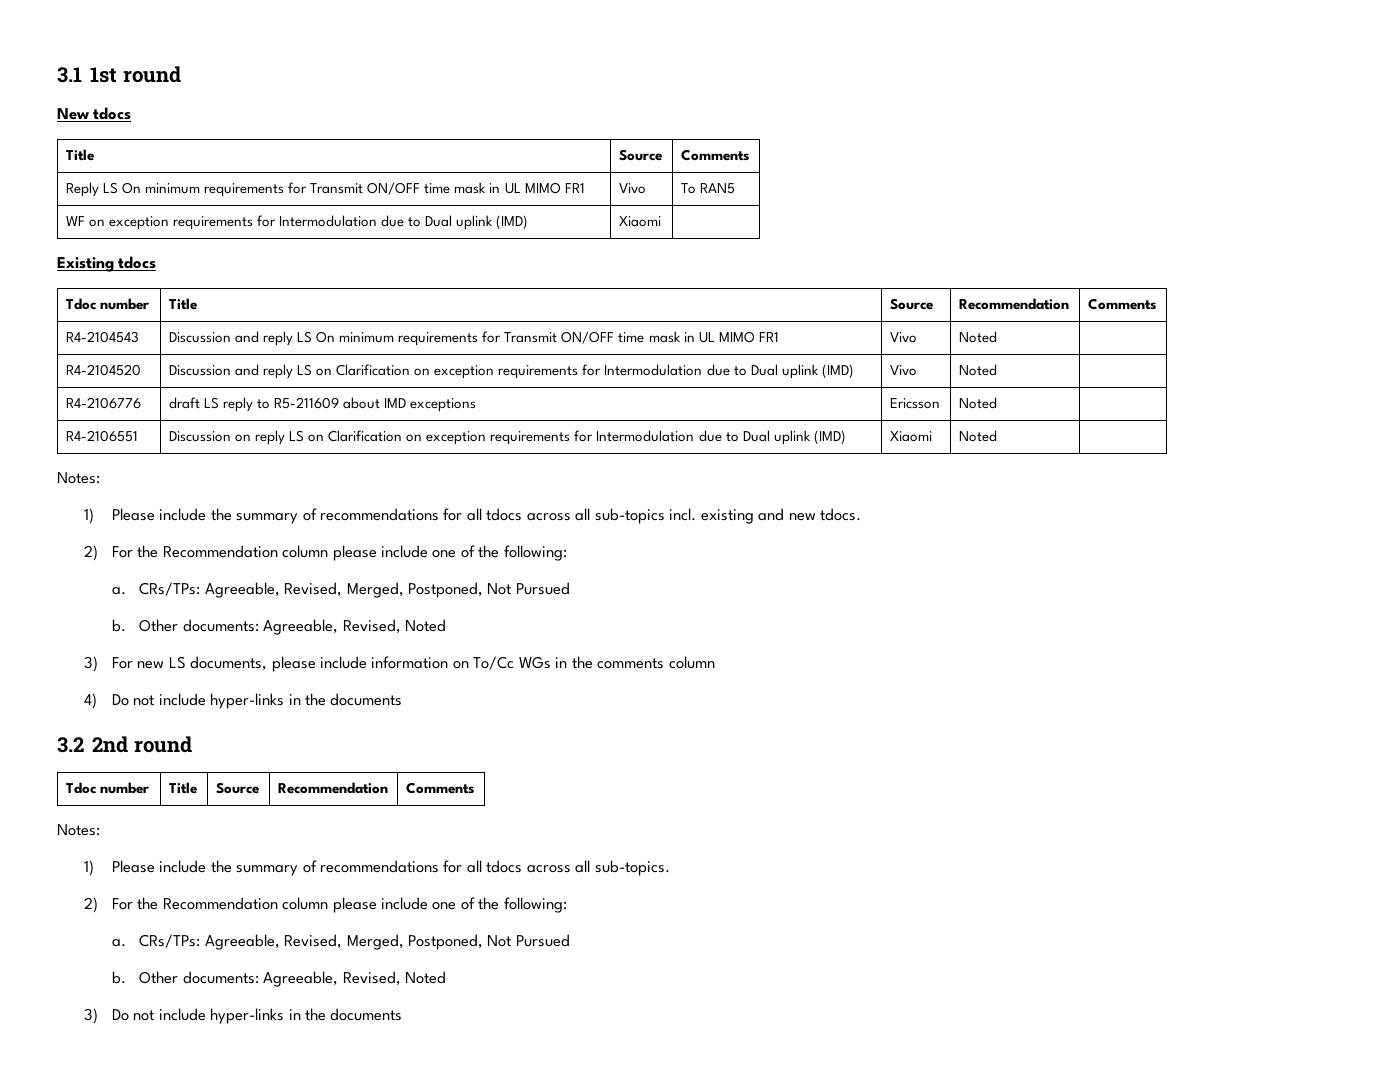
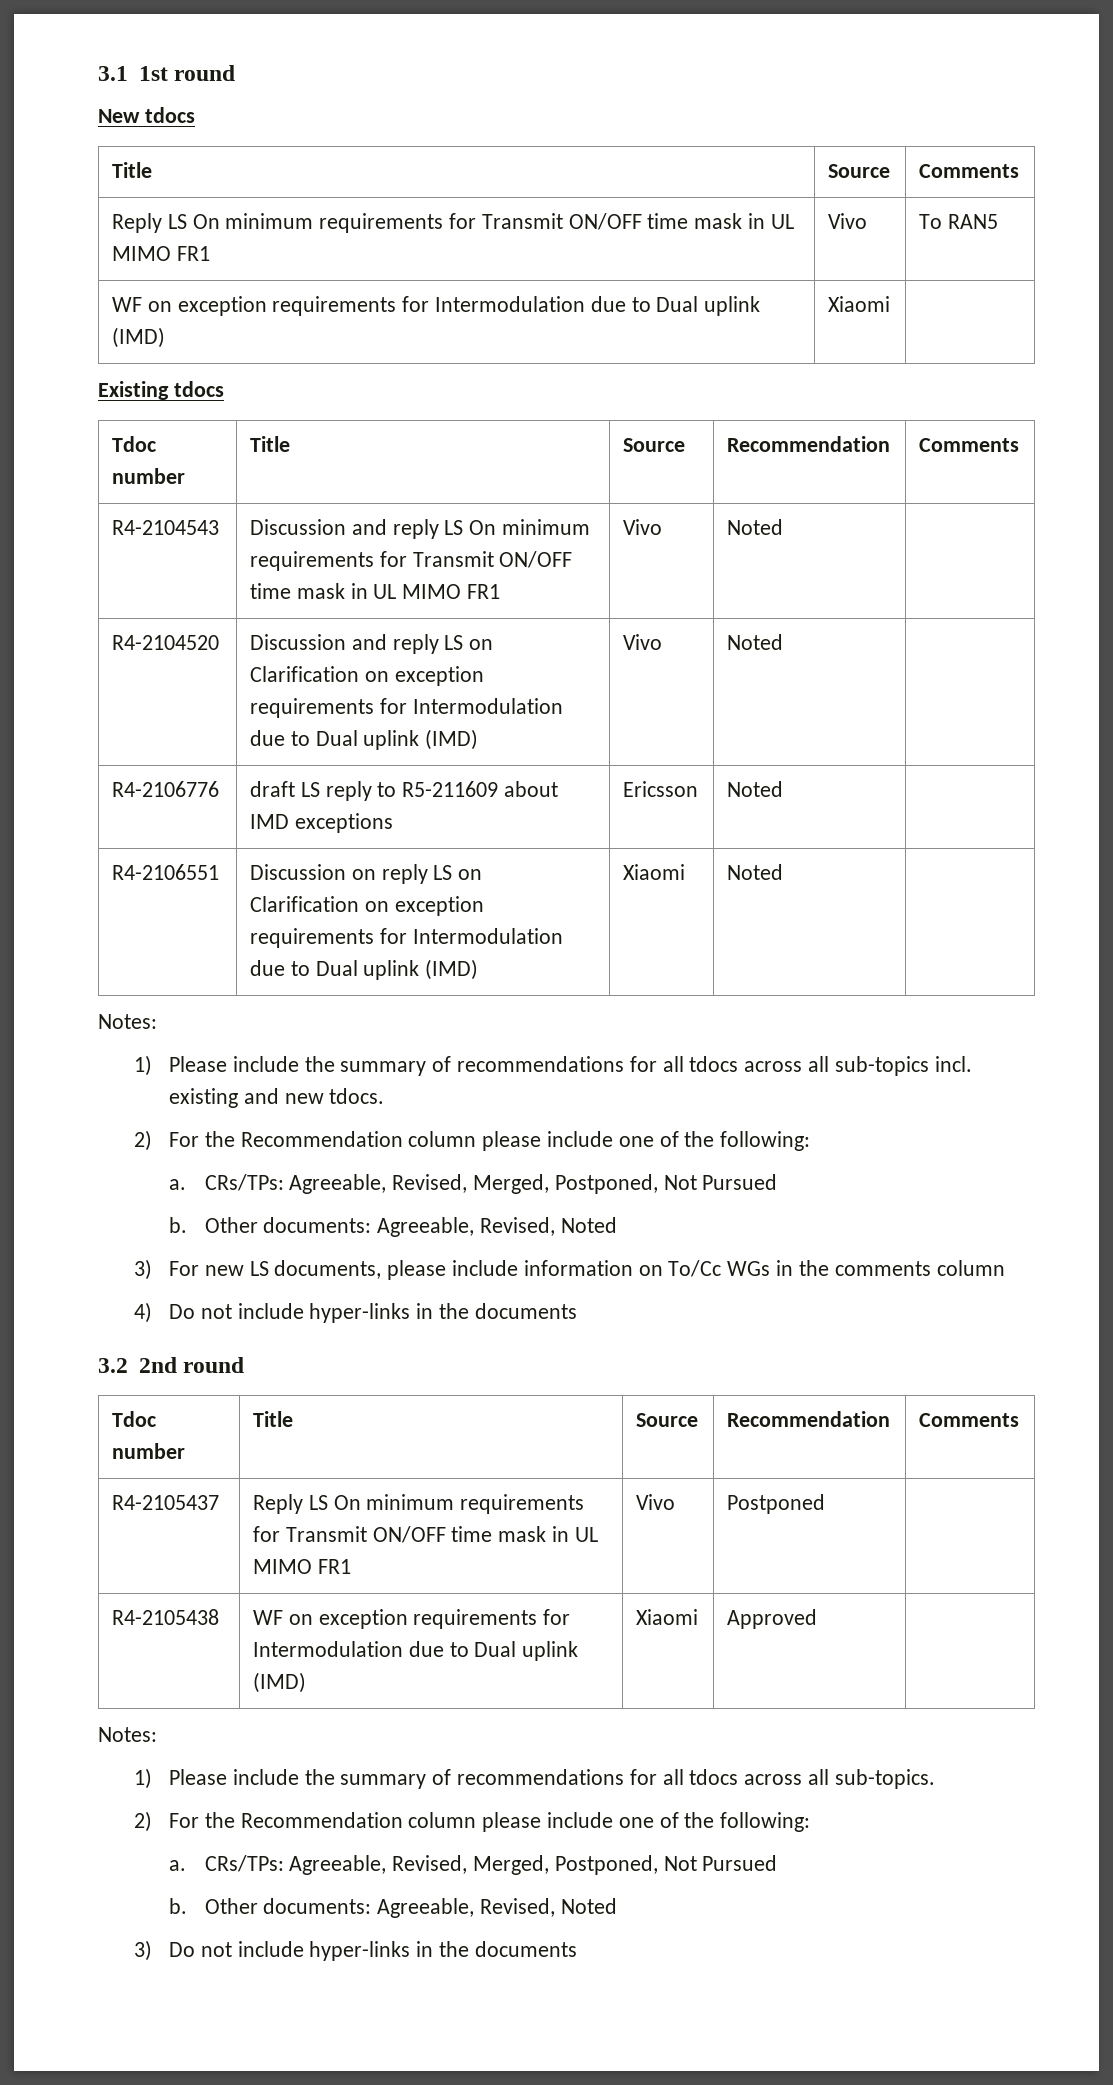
(474, 788) none -> [111,1495,219,1510] [252,1494,585,1514] [252,1526,598,1543] [252,1559,351,1574] [635,1494,675,1510] [726,1494,825,1514] [111,1609,219,1625] [252,1609,571,1629] [252,1641,579,1661] [252,1672,306,1693] [635,1609,698,1625] [726,1609,817,1629] // R4-2105437 | Reply LS On minimum requirements for Transmit ON/OFF time mask in UL MIMO FR1 | Vivo | Postponed | // R4-2105438 | WF on exception requirements for Intermodulation due to Dual uplink (IMD) | Xiaomi | Approved |

